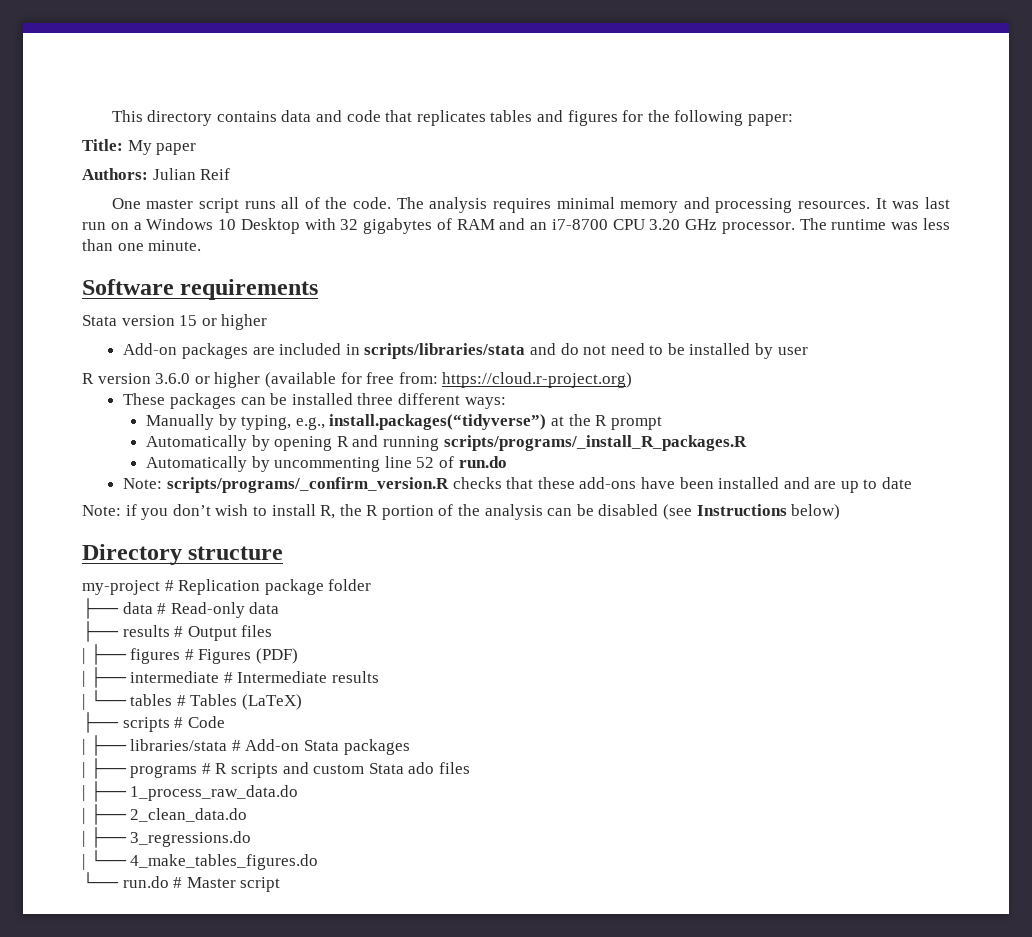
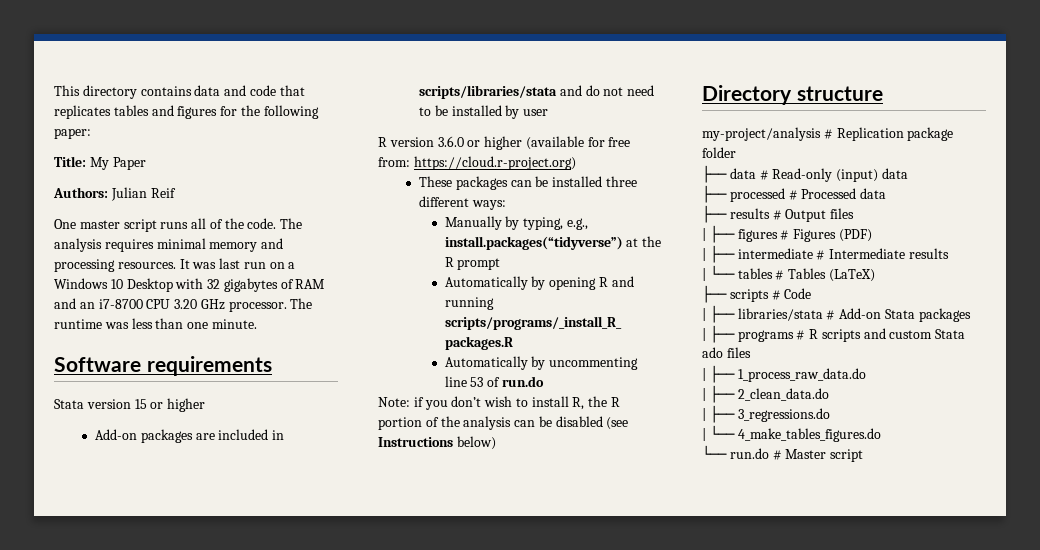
[156,143,197,155] paper -> [112,157,146,170] Paper
[416,457,435,468] 52 -> [470,377,484,387] 53
[123,477,913,493] // Note: scripts/programs/_confirm_version.R checks that these add-ons have been installed and are up to date -> (544, 381) none
[82,580,160,595] my-project -> [702,127,821,141] my-project/analysis
(245, 610) none -> [836,168,908,182] [702,185,857,203] (input) data // ├── processed # Processed

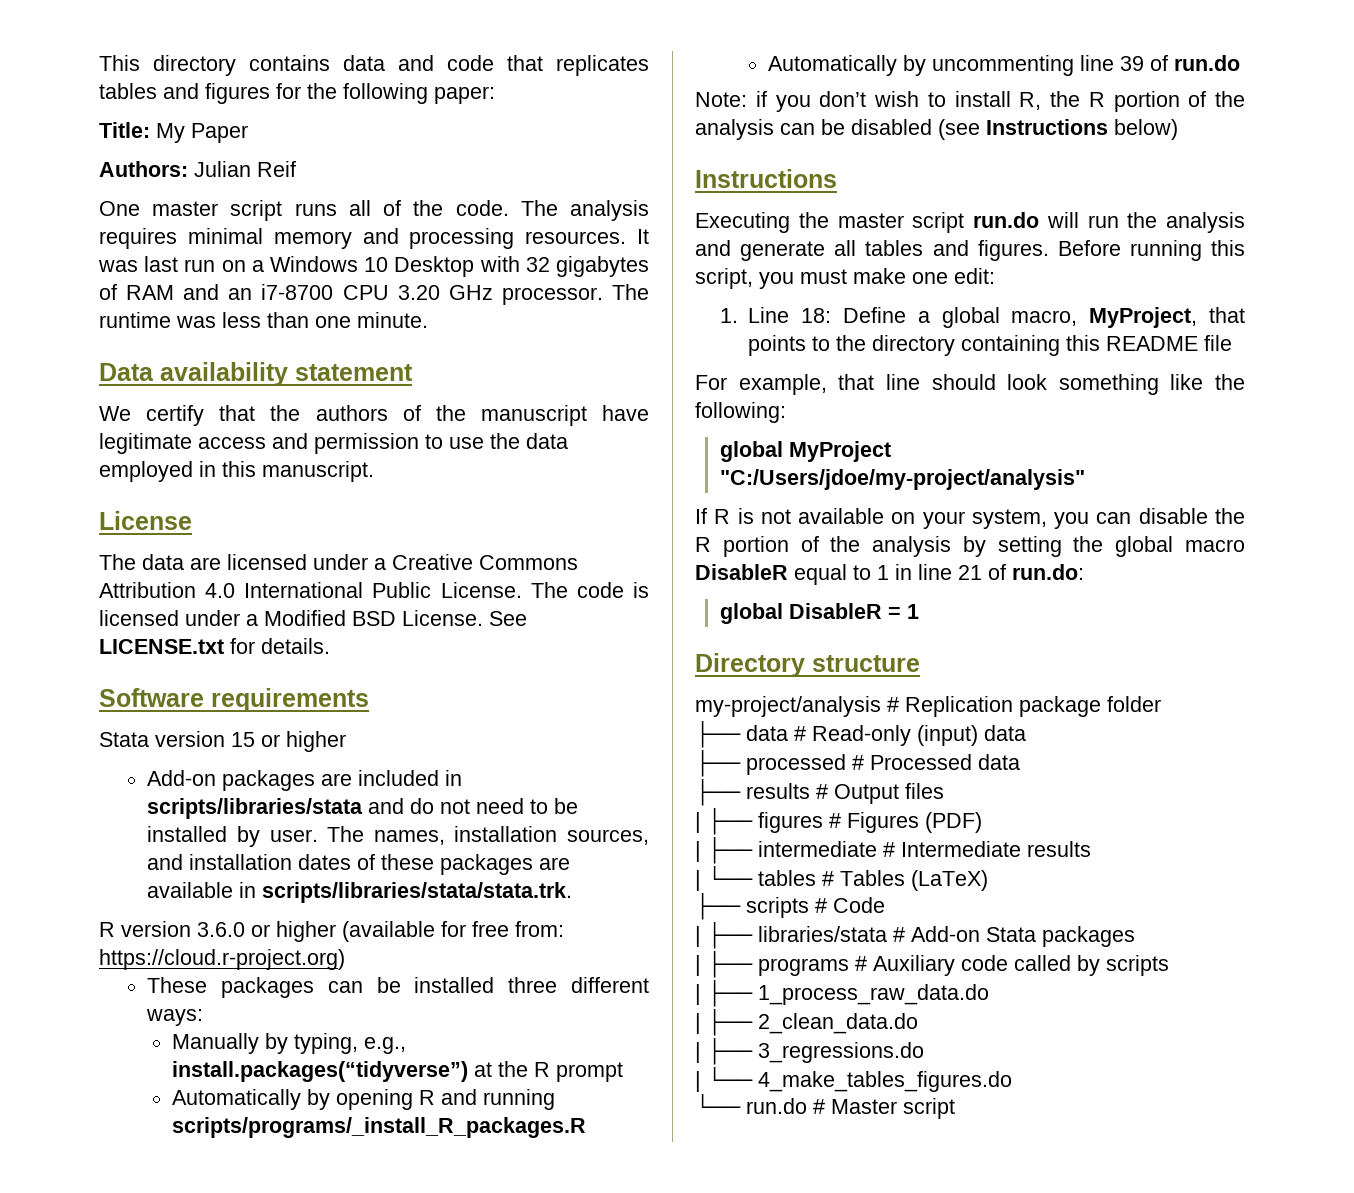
(257, 324) none -> [99,362,413,386] [99,405,649,426] [99,433,568,454] [99,461,374,482] [99,511,192,530] [99,554,578,570] [99,582,649,598] [99,610,527,626] [99,638,330,654] // Data availability statement // We certify that the authors of the manuscript have legitimate access and permission to use the data employed in this manuscript. // License // The data are licensed under a Creative Commons Attribution 4.0 International Public License. The code is licensed under a Modified BSD License. See LICENSE.txt for details.
[523,109,549,116] user -> [269,826,649,845] [147,854,571,875] [147,882,573,903] user. The names, installation sources, and installation dates of these packages are available in scripts/libraries/stata/stata.trk.
[470,377,484,387] 53 -> [1119,56,1144,71] 39
(496, 443) none -> [695,169,837,188] [695,212,1245,233] [695,240,1245,261] [695,268,995,289] [719,307,1245,328] [748,335,1233,356] [695,374,1245,395] [695,402,786,423] [719,441,891,462] [719,469,1085,490] [695,508,1245,529] [695,536,1245,557] [695,564,1084,585] [719,603,919,624] // Instructions // Executing the master script run.do will run the analysis and generate all tables and figures. Before running this script, you must make one edit: // 1. Line 18: Define a global macro, MyProject, that points to the directory containing this README file // For example, that line should look something like the following: // global MyProject "C:/Users/jdoe/my-project/analysis" // If R is not available on your system, you can disable the R portion of the analysis by setting the global macro DisableR equal to 1 in line 21 of run.do: // global DisableR = 1
[809,328,966,342] [702,347,751,358] R scripts and custom Stata ado files -> [873,955,1169,976] Auxiliary code called by scripts

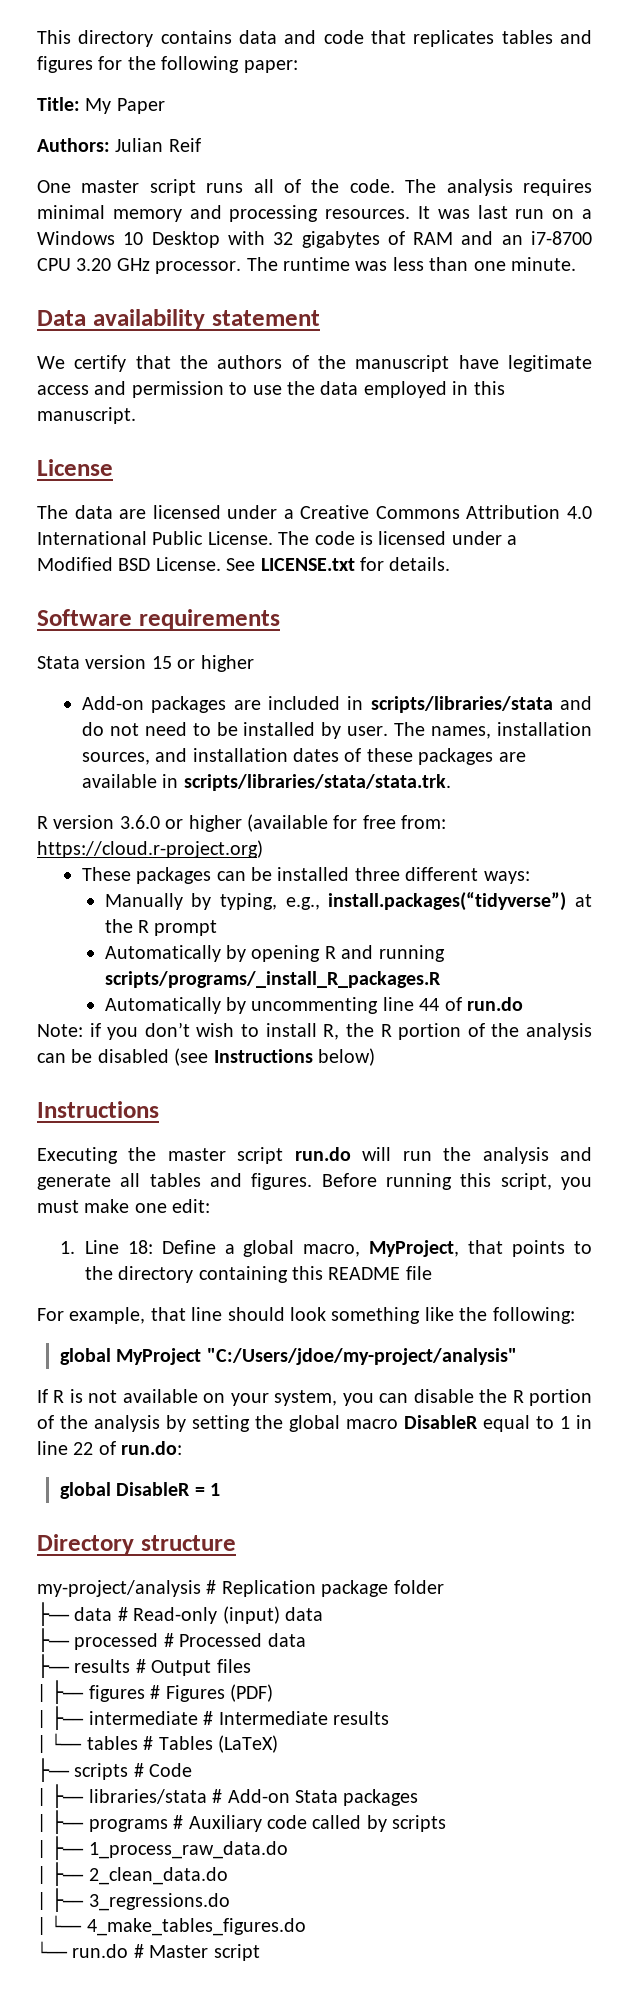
[1119,56,1144,71] 39 -> [419,998,440,1011] 44
[958,565,982,580] 21 -> [73,1442,94,1455] 22

